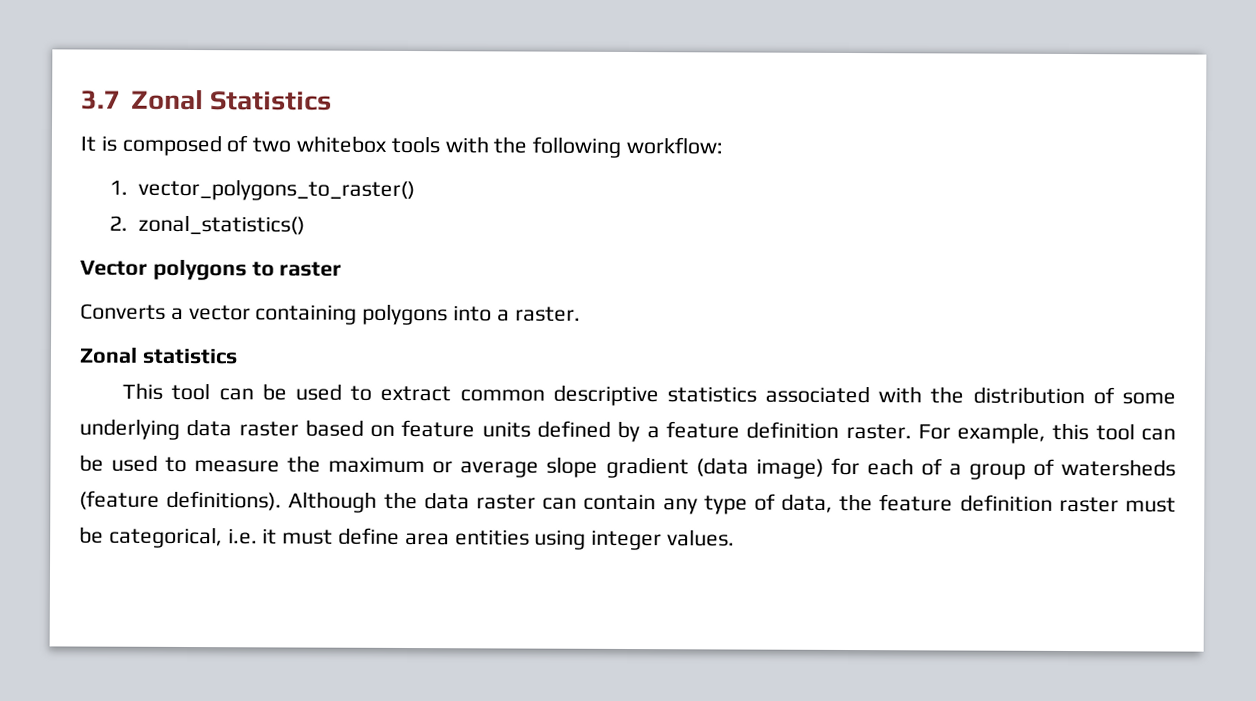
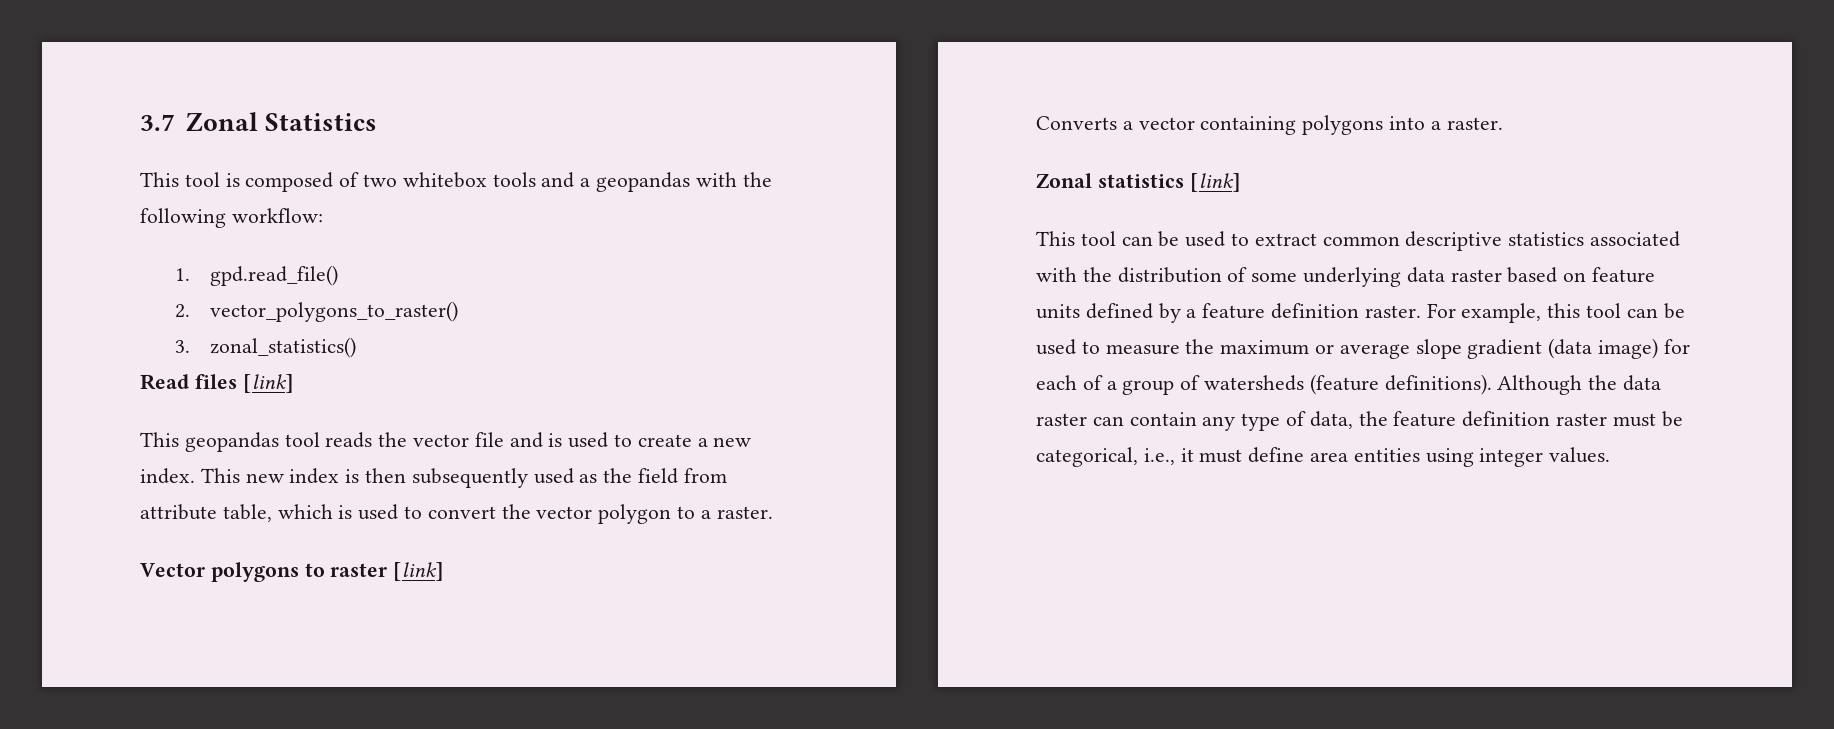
[80,136,96,152] It -> [140,172,220,187] This tool
(440, 144) none -> [541,172,691,192] and a geopandas
(129, 187) none -> [210,265,339,286] [175,304,191,318] gpd.read_file() // 2.
[109,215,129,231] 2. -> [175,340,191,353] 3.
(306, 225) none -> [140,374,294,393] [140,432,752,452] [140,468,727,488] [140,504,773,524] // Read files [link] // This geopandas tool reads the vector file and is used to create a new index. This new index is then subsequently used as the field from attribute table, which is used to convert the vector polygon to a raster.
(343, 269) none -> [393,562,445,581] [link]
(238, 356) none -> [1189,173,1241,192] [link]
[227,528,258,545] i.e. -> [1143,448,1175,465] i.e.,

